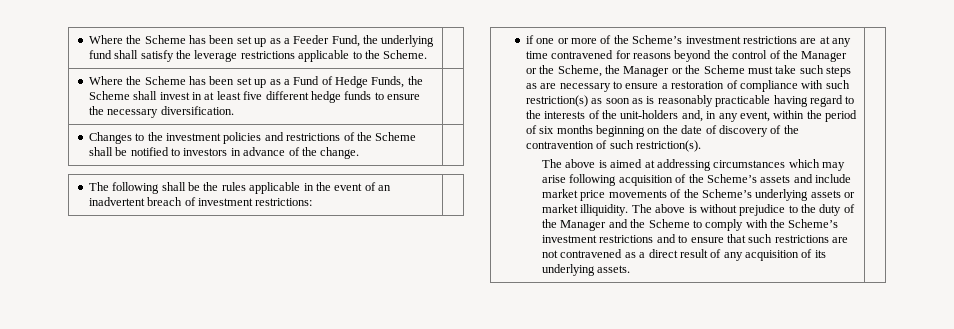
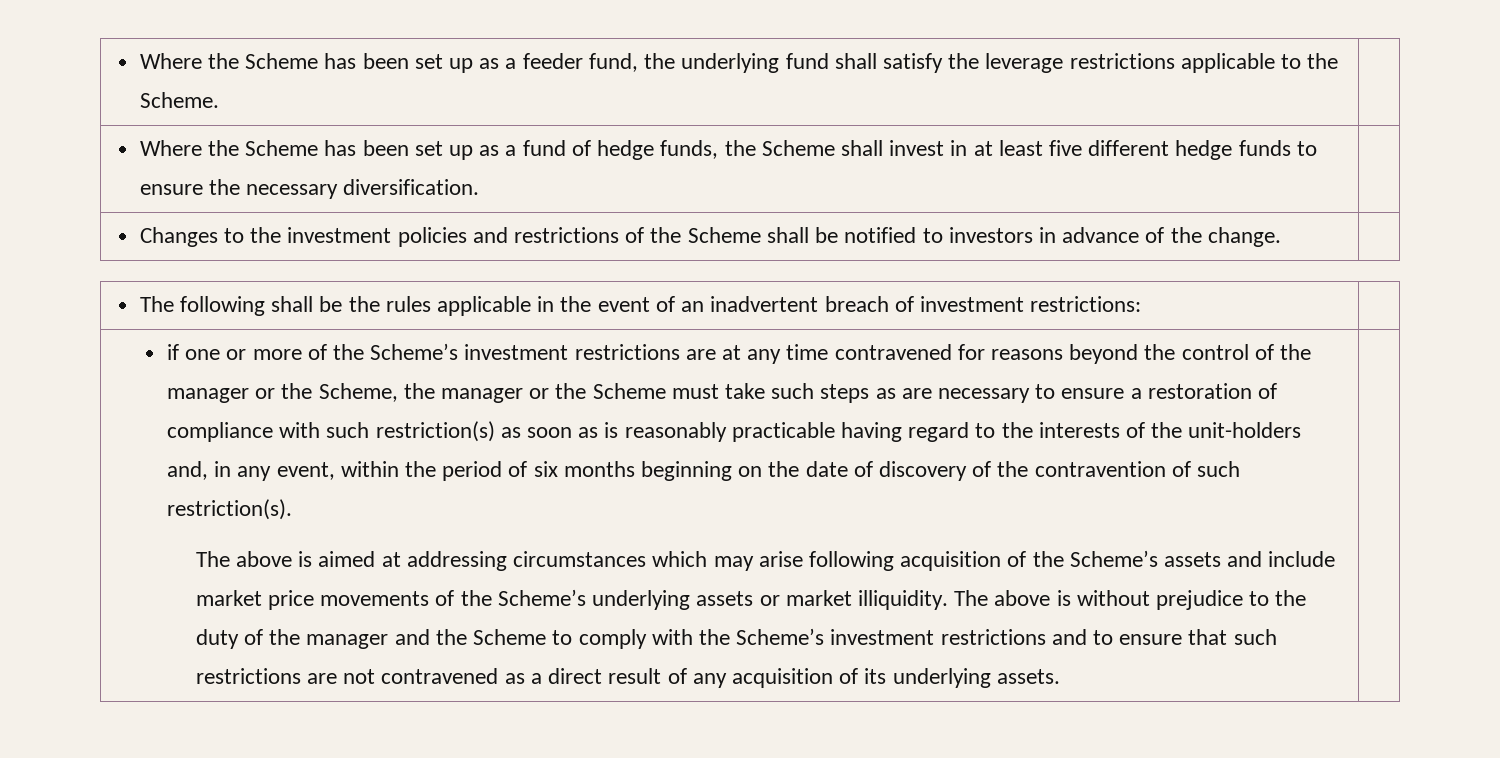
[88,35,360,47] Where the Scheme has been set up as a Feeder Fund, -> [139,53,638,73] Where the Scheme has been set up as a feeder fund,
[293,76,405,88] Fund of Hedge Funds, -> [522,140,719,160] fund of hedge funds,
[801,51,848,62] Manager -> [166,388,249,403] manager
[623,66,670,77] Manager -> [440,388,523,403] manager
[560,220,607,231] Manager -> [306,634,389,649] manager

